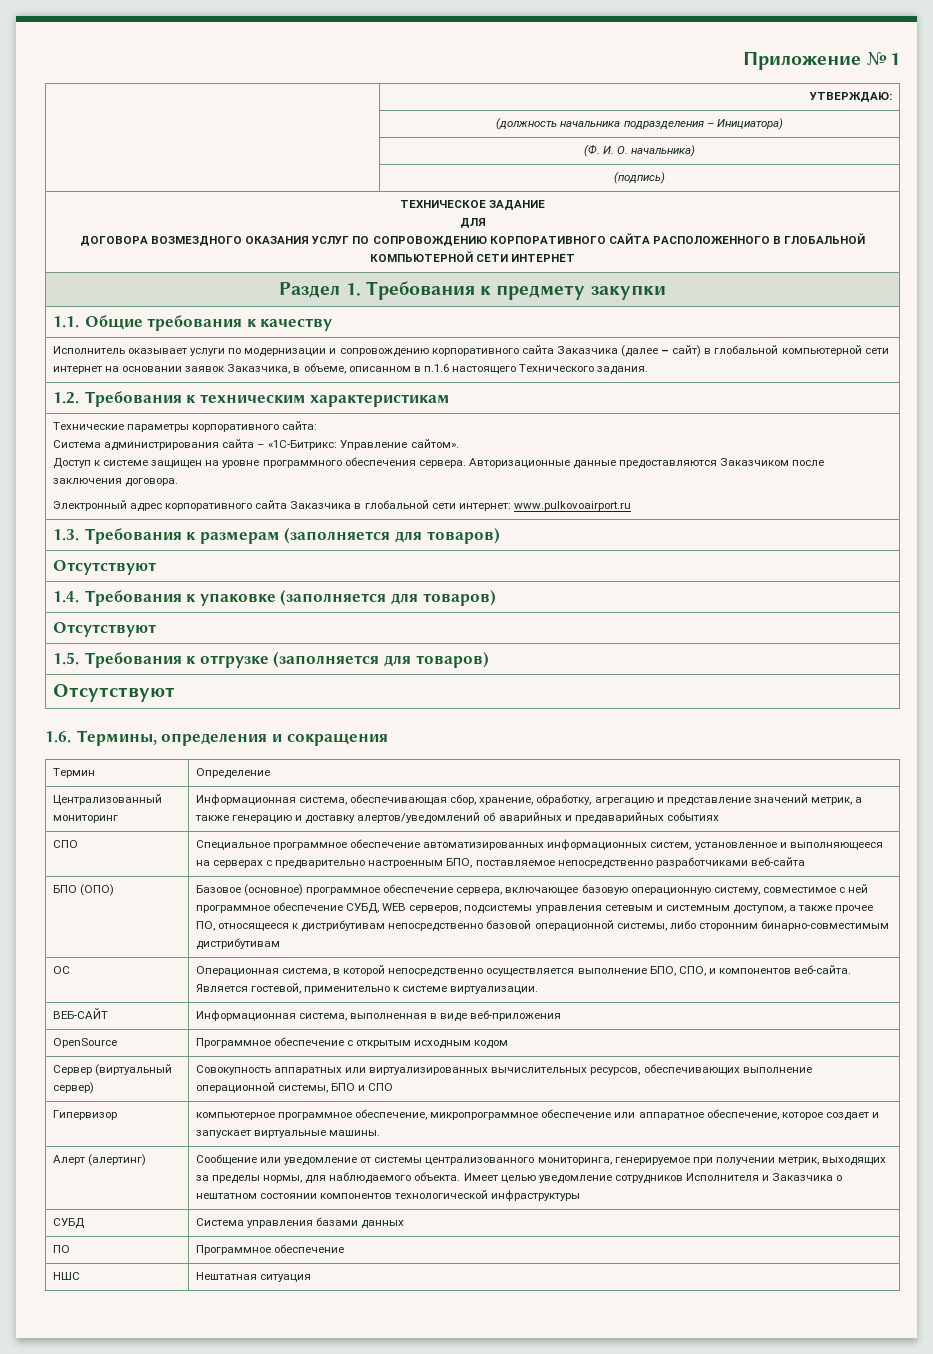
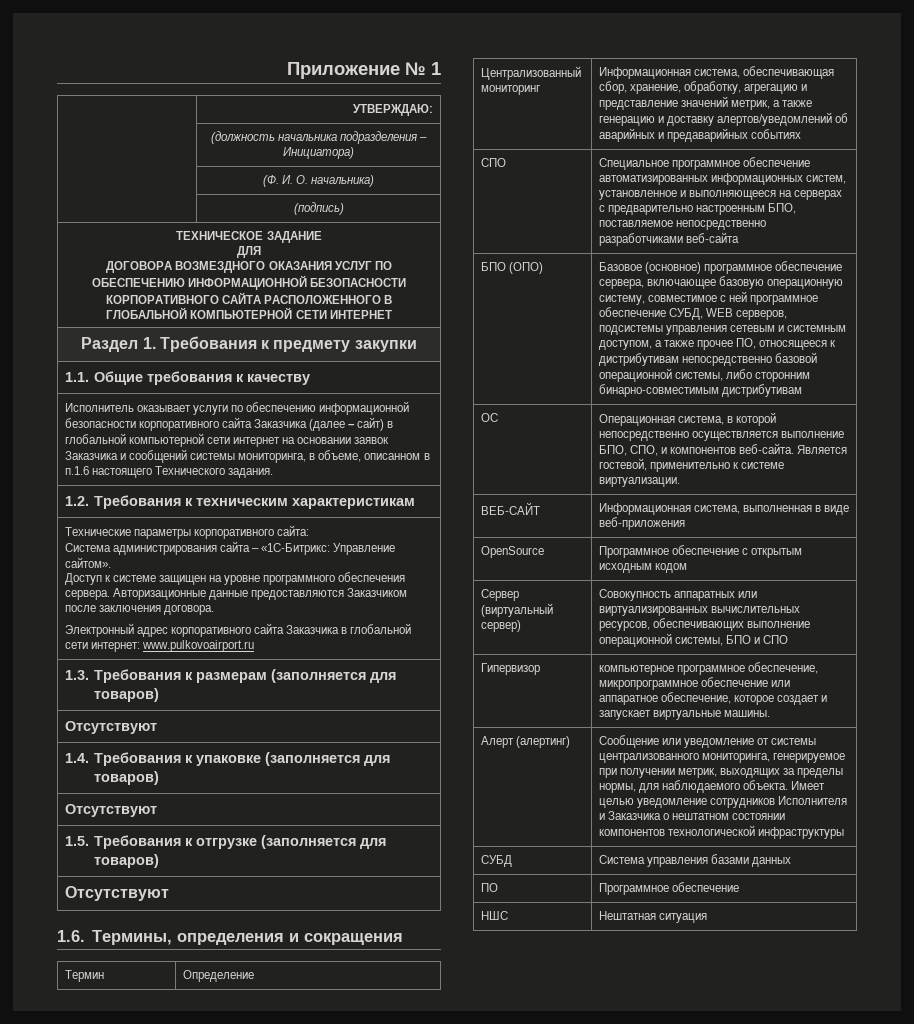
[372,236,487,246] СОПРОВОЖДЕНИЮ -> [91,275,407,290] ОБЕСПЕЧЕНИЮ ИНФОРМАЦИОННОЙ БЕЗОПАСНОСТИ
[244,348,429,357] модернизации и сопровождению -> [246,401,410,415] [64,418,136,428] обеспечению информационной безопасности
[227,364,291,374] Заказчика, -> [64,449,307,463] Заказчика и сообщений системы мониторинга,

